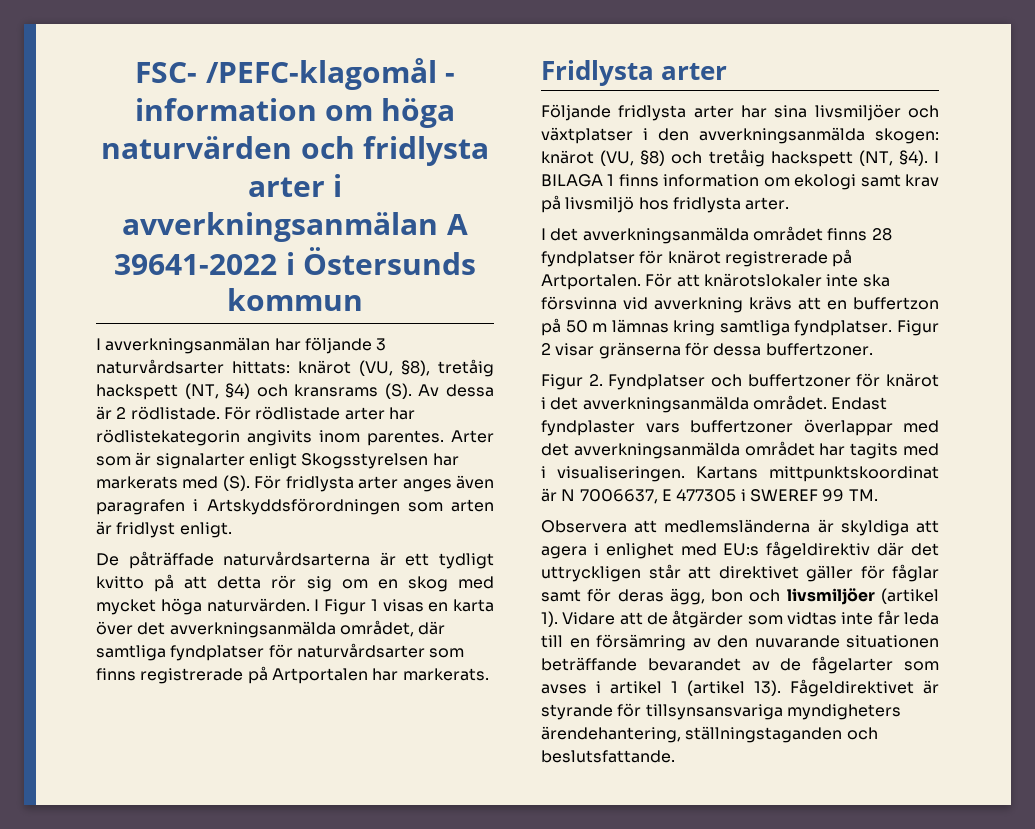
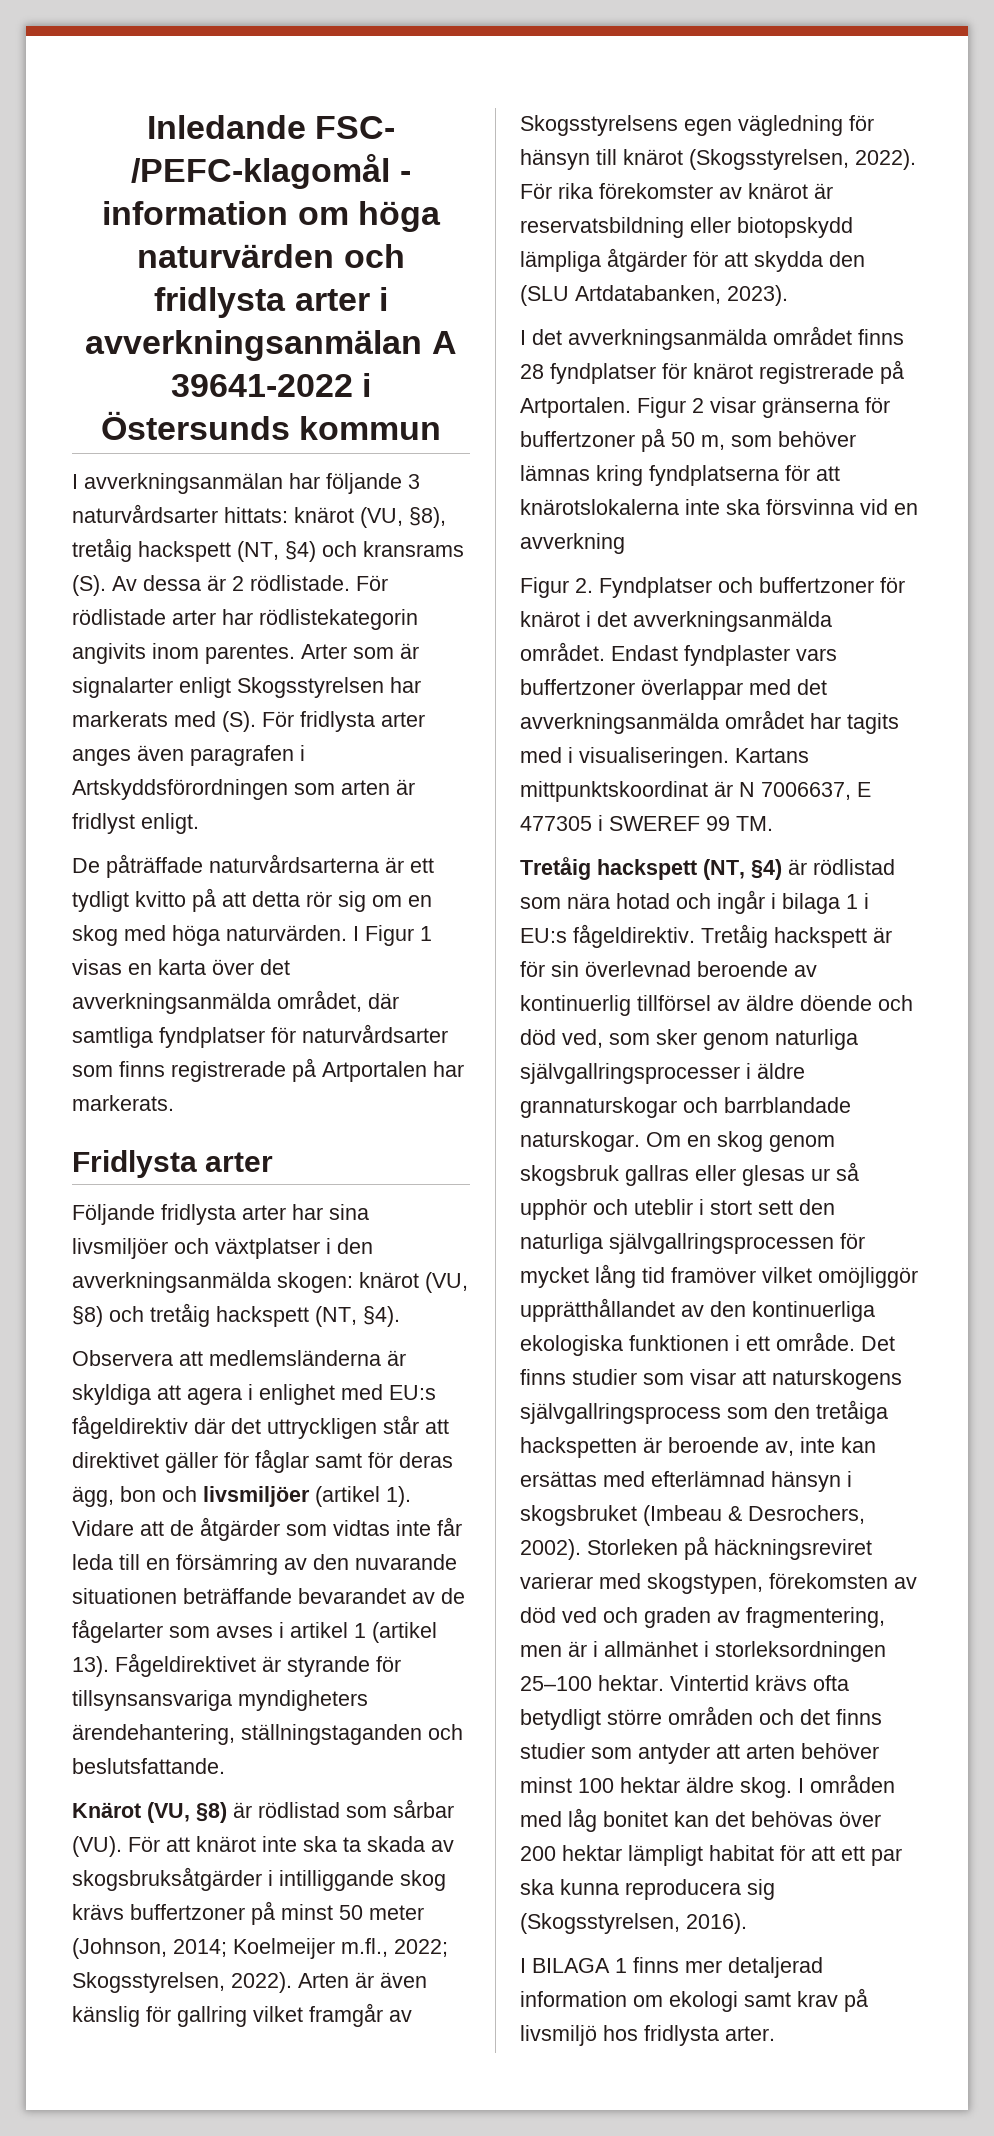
(135, 72) none -> [146,115,306,139] Inledande
[96,599,156,615] mycket -> (166, 933) none
[934,151,939,163] [541,174,939,190] [541,195,790,213] [541,226,892,244] [541,249,853,267] [541,273,890,290] [541,296,939,313] [541,318,939,336] [541,342,873,359] [541,373,940,390] [541,395,888,413] [541,419,939,436] [541,441,939,459] [541,466,939,482] [541,488,878,504] I BILAGA 1 finns information om ekologi samt krav på livsmiljö hos fridlysta arter. // I det avverkningsanmälda området finns 28 fyndplatser för knärot registrerade på Artportalen. För att knärotslokaler inte ska försvinna vid avverkning krävs att en buffertzon på 50 m lämnas kring samtliga fyndplatser. Figur 2 visar gränserna för dessa buffertzoner. // Figur 2. Fyndplatser och buffertzoner för knärot i det avverkningsanmälda området. Endast fyndplaster vars buffertzoner överlappar med det avverkningsanmälda området har tagits med i visualiseringen. Kartans mittpunktskoordinat är N 7006637, E 477305 i SWEREF 99 TM. -> (400, 1316) none
(675, 756) none -> [72,1799,454,1823] [72,1836,454,1857] [72,1867,446,1891] [72,1901,424,1925] [72,1938,448,1959] [72,1972,427,1993] [72,2003,412,2027] [520,115,874,136] [520,149,916,170] [520,183,833,199] [520,217,853,238] [520,248,865,272] [520,285,788,306] [520,326,904,350] [520,360,904,384] [520,397,890,418] [520,428,856,452] [520,465,840,486] [520,499,918,515] [520,533,625,554] [520,577,905,598] [520,611,832,632] [520,642,837,666] [520,679,827,700] [520,710,899,734] [520,747,809,768] [520,781,871,802] [520,815,773,831] [520,857,895,880] [520,890,869,914] [520,924,892,948] [520,961,817,977] [520,995,913,1016] [520,1029,858,1050] [520,1063,805,1084] [520,1097,851,1118] [520,1131,835,1152] [520,1162,859,1186] [520,1199,835,1220] [520,1233,865,1254] [520,1264,918,1288] [520,1298,875,1322] [520,1332,895,1356] [520,1369,902,1390] [520,1400,888,1424] [520,1437,876,1458] [520,1471,852,1492] [520,1505,865,1526] [520,1536,872,1560] [520,1573,917,1594] [520,1607,885,1628] [520,1641,886,1662] [520,1675,849,1691] [520,1706,882,1730] [520,1743,879,1764] [520,1774,895,1798] [520,1808,881,1832] [520,1845,902,1866] [520,1879,775,1900] [520,1913,747,1934] [520,1957,823,1978] [520,1988,868,2012] [520,2025,775,2046] // Knärot (VU, §8) är rödlistad som sårbar (VU). För att knärot inte ska ta skada av skogsbruksåtgärder i intilliggande skog krävs buffertzoner på minst 50 meter (Johnson, 2014; Koelmeijer m.fl., 2022; Skogsstyrelsen, 2022). Arten är även känslig för gallring vilket framgår av Skogsstyrelsens egen vägledning för hänsyn till knärot (Skogsstyrelsen, 2022). För rika förekomster av knärot är reservatsbildning eller biotopskydd lämpliga åtgärder för att skydda den (SLU Artdatabanken, 2023). // I det avverkningsanmälda området finns 28 fyndplatser för knärot registrerade på Artportalen. Figur 2 visar gränserna för buffertzoner på 50 m, som behöver lämnas kring fyndplatserna för att knärotslokalerna inte ska försvinna vid en avverkning // Figur 2. Fyndplatser och buffertzoner för knärot i det avverkningsanmälda området. Endast fyndplaster vars buffertzoner överlappar med det avverkningsanmälda området har tagits med i visualiseringen. Kartans mittpunktskoordinat är N 7006637, E 477305 i SWEREF 99 TM. // Tretåig hackspett (NT, §4) är rödlistad som nära hotad och ingår i bilaga 1 i EU:s fågeldirektiv. Tretåig hackspett är för sin överlevnad beroende av kontinuerlig tillförsel av äldre döende och död ved, som sker genom naturliga självgallringsprocesser i äldre grannaturskogar och barrblandade naturskogar. Om en skog genom skogsbruk gallras eller glesas ur så upphör och uteblir i stort sett den naturliga självgallringsprocessen för mycket lång tid framöver vilket omöjliggör upprätthållandet av den kontinuerliga ekologiska funktionen i ett område. Det finns studier som visar att naturskogens självgallringsprocess som den tretåiga hackspetten är beroende av, inte kan ersättas med efterlämnad hänsyn i skogsbruket (Imbeau & Desrochers, 2002). Storleken på häckningsreviret varierar med skogstypen, förekomsten av död ved och graden av fragmentering, men är i allmänhet i storleksordningen 25–100 hektar. Vintertid krävs ofta betydligt större områden och det finns studier som antyder att arten behöver minst 100 hektar äldre skog. I områden med låg bonitet kan det behövas över 200 hektar lämpligt habitat för att ett par ska kunna reproducera sig (Skogsstyrelsen, 2016). // I BILAGA 1 finns mer detaljerad information om ekologi samt krav på livsmiljö hos fridlysta arter.

